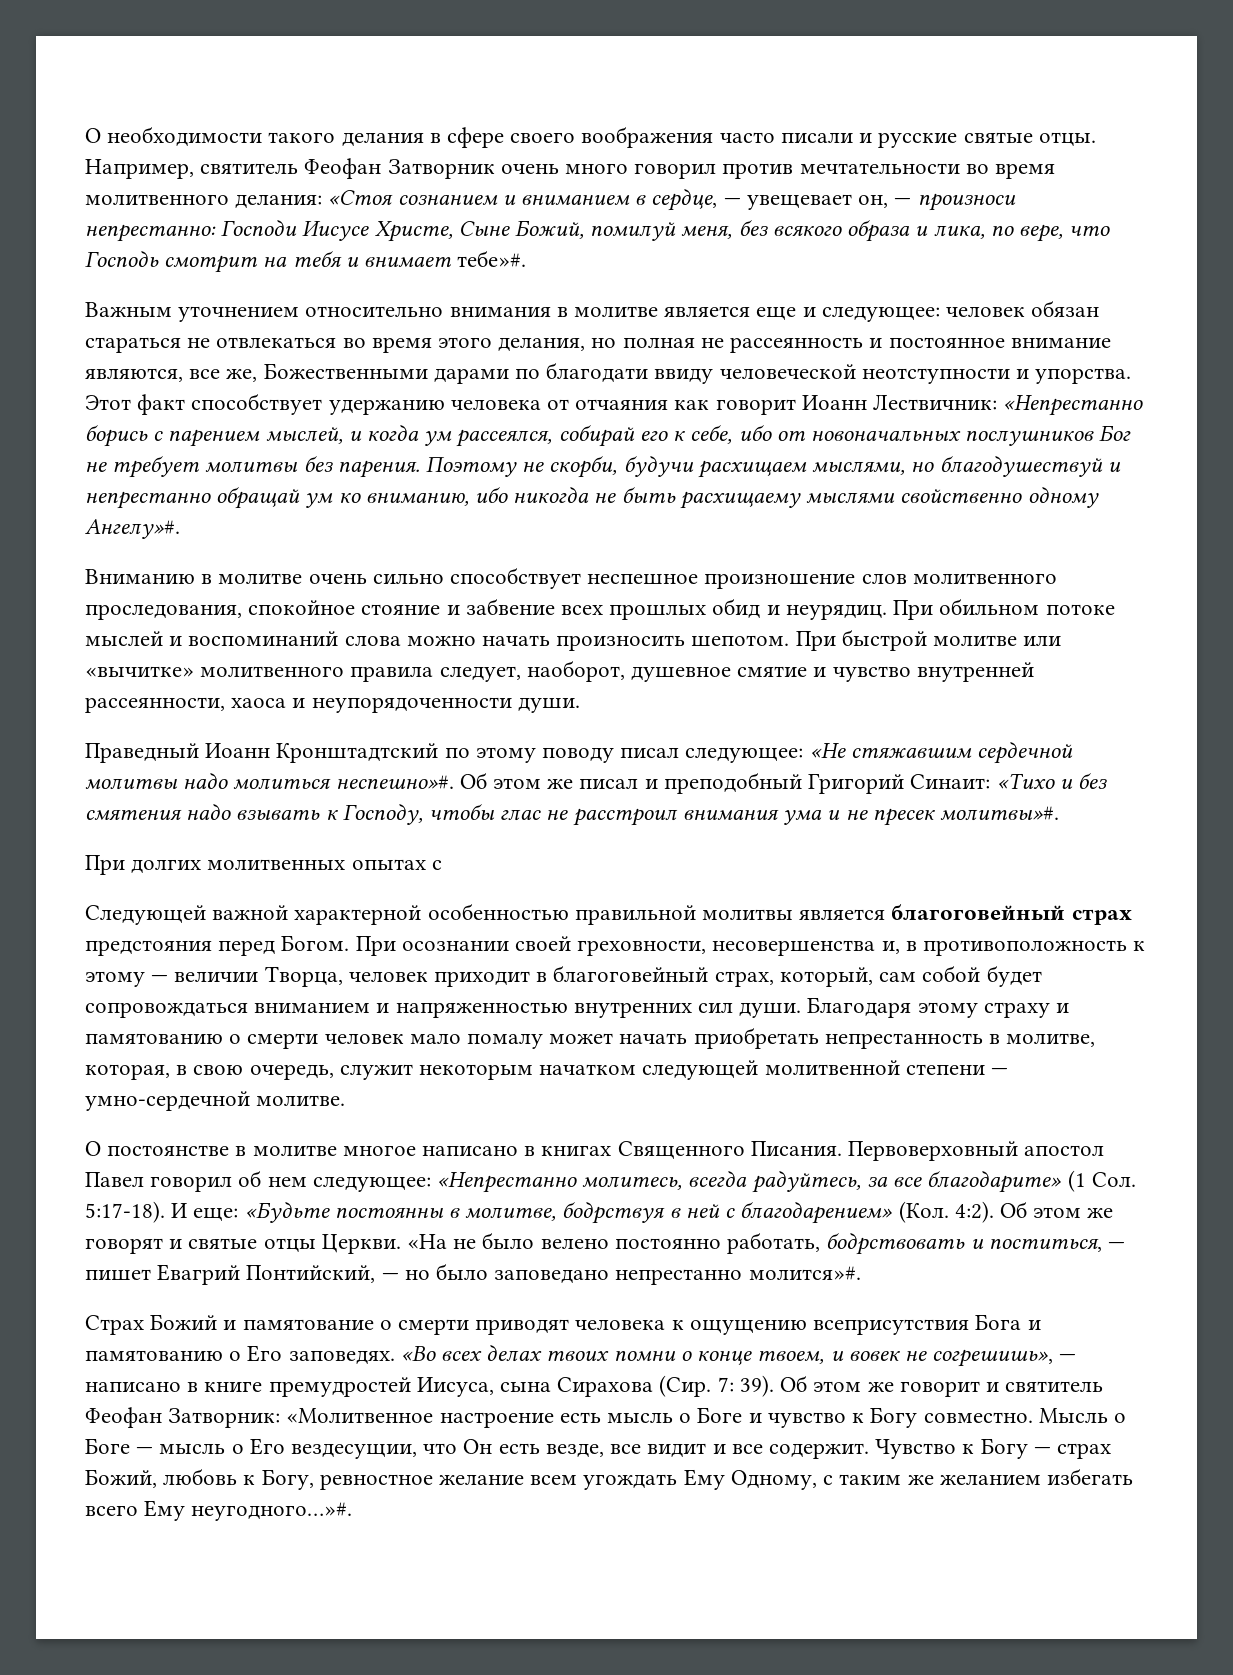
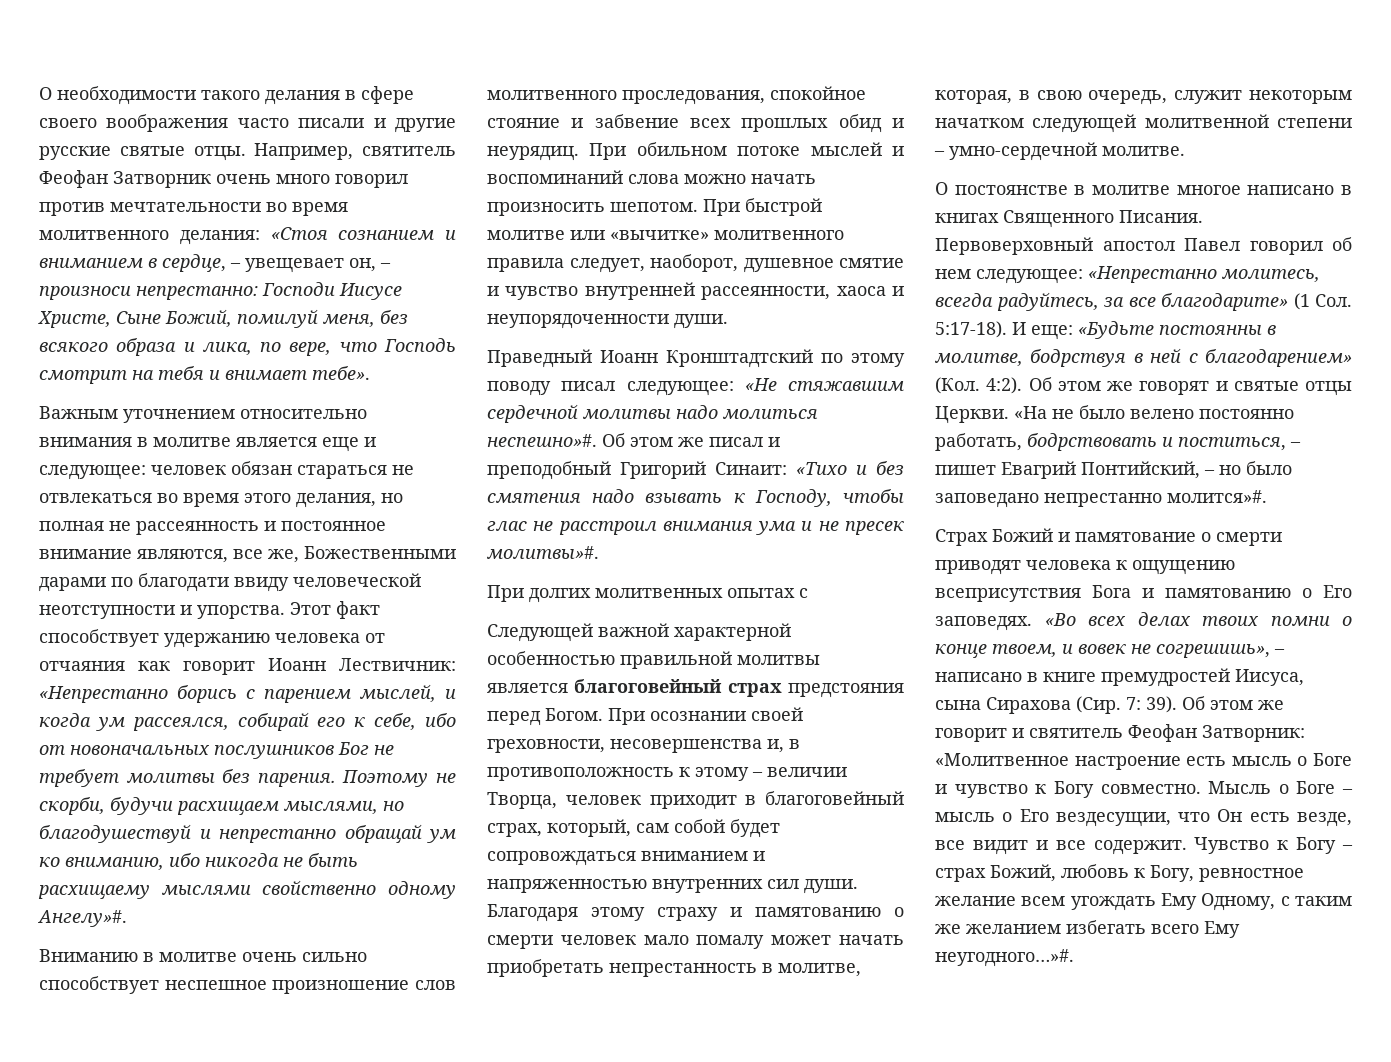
(873, 138) none -> [394,118,456,133] другие
[723,198,741,205] — -> [230,263,241,268] –
[894,198,912,205] — -> [380,263,391,268] –
[457,250,527,267] тебе»#. -> [312,366,370,380] тебе».
[151,975,169,982] — -> [752,772,763,777] –
[991,1068,1009,1075] — -> [934,151,945,156] –
[1107,1242,1125,1249] — -> [1290,442,1301,447] –
[381,1273,399,1280] — -> [1204,470,1215,475] –
[1059,1354,1077,1361] — -> [1274,649,1285,654] –
[136,1447,154,1454] — -> [1342,789,1353,794] –
[1033,1447,1051,1454] — -> [1342,845,1353,850] –

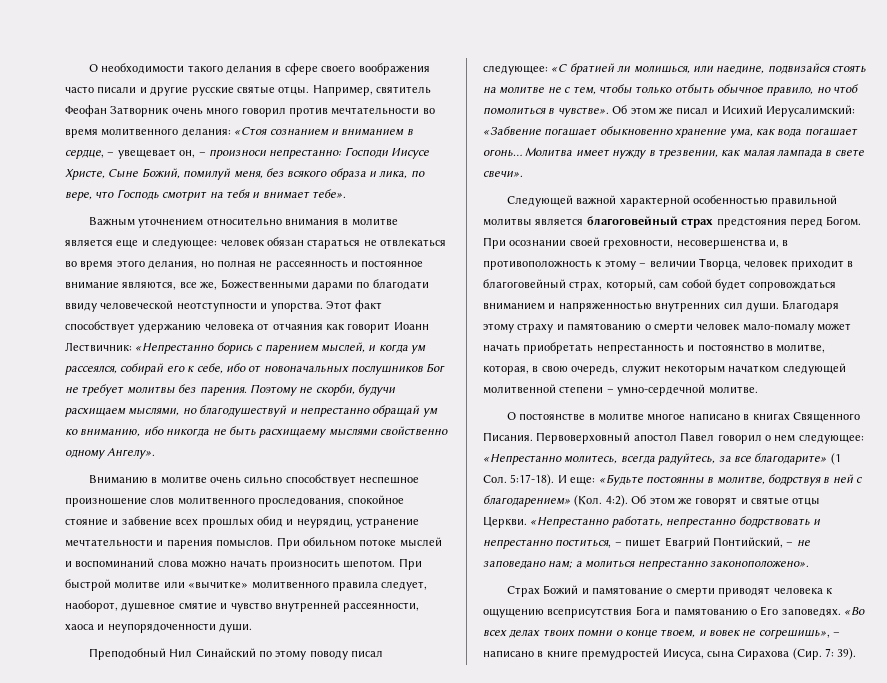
[37,910,127,927] Ангелу»#. -> [107,448,156,459] Ангелу».
[487,146,579,161] неурядиц. -> [296,518,419,528] [65,539,274,549] неурядиц, устранение мечтательности и парения помыслов.
[487,349,813,368] Праведный Иоанн Кронштадтский -> [88,648,256,660] Преподобный Нил Синайский
[744,378,904,391] [487,404,818,423] [487,434,597,447] «Не стяжавшим сердечной молитвы надо молиться неспешно»#. -> [551,63,866,75] [483,84,860,96] [483,107,609,117] «С братией ли молишься, или наедине, подвизайся стоять на молитве не с тем, чтобы только отбыть обычное правило, но чтоб помолиться в чувстве».
[487,461,904,480] [487,489,904,507] [487,521,904,535] [487,546,599,559] [487,585,808,603] преподобный Григорий Синаит: «Тихо и без смятения надо взывать к Господу, чтобы глас не расстроил внимания ума и не пресек молитвы»#. // При долгих молитвенных опытах с -> [722,105,856,117] [483,126,858,138] [483,147,865,159] [483,171,523,178] Исихий Иерусалимский: «Забвение погашает обыкновенно хранение ума, как вода погашает огонь… Молитва имеет нужду в трезвении, как малая лампада в свете свечи».
[643,935,765,949] мало помалу -> [742,323,814,333] мало-помалу
(757, 970) none -> [687,344,764,352] и постоянство
[1332,237,1352,251] об -> [764,435,771,441] о
[1014,405,1294,419] [935,433,1022,451] «На не было велено постоянно работать, -> [530,516,737,528] «Непрестанно работать, непрестанно
(1173, 442) none -> [483,539,553,549] непрестанно
[1219,461,1292,475] [935,490,1267,508] но было заповедано непрестанно молится»#. -> [796,540,811,546] [483,560,809,570] не заповедано нам; а молиться непрестанно законоположено».
[1182,696,1284,710] [935,724,1305,742] [935,753,1352,770] [935,781,1353,798] [935,809,1352,827] [935,837,1353,855] [935,864,1304,882] [935,893,1352,911] [935,920,1240,938] [935,949,1074,967] Об этом же говорит и святитель Феофан Затворник: «Молитвенное настроение есть мысль о Боге и чувство к Богу совместно. Мысль о Боге – мысль о Его вездесущии, что Он есть везде, все видит и все содержит. Чувство к Богу – страх Божий, любовь к Богу, ревностное желание всем угождать Ему Одному, с таким же желанием избегать всего Ему неугодного…»#. -> (857, 654) none

